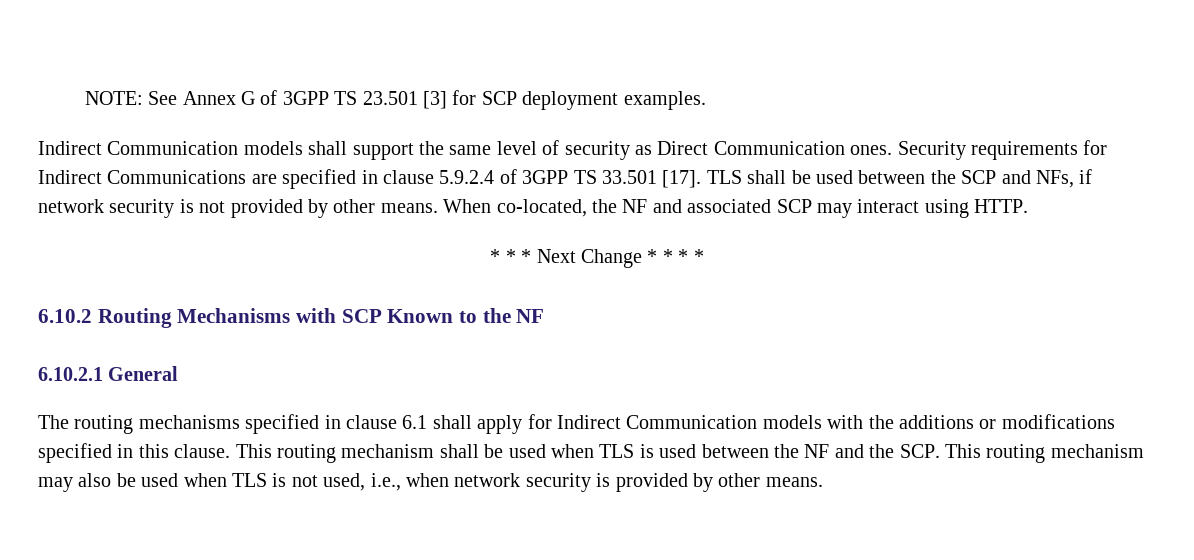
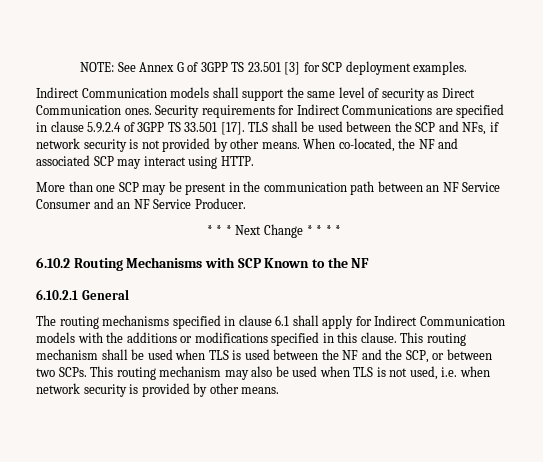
(1029, 206) none -> [36,181,501,195] [36,198,246,209] // More than one SCP may be present in the communication path between an NF Service Consumer and an NF Service Producer.
[899,444,940,458] SCP. -> [405,349,492,363] [36,367,87,377] SCP, or between two SCPs.
[370,473,401,491] i.e., -> [441,367,458,377] i.e.

